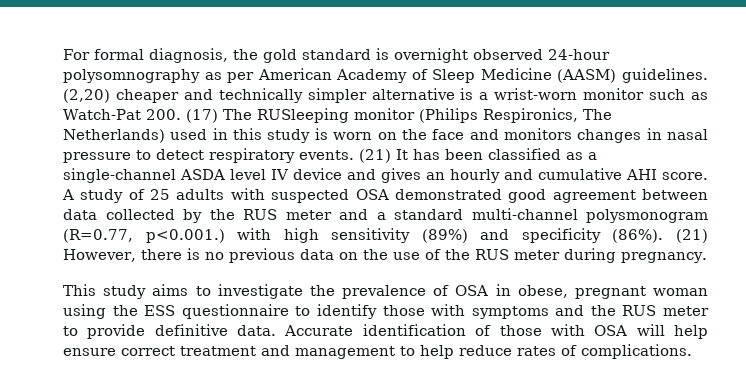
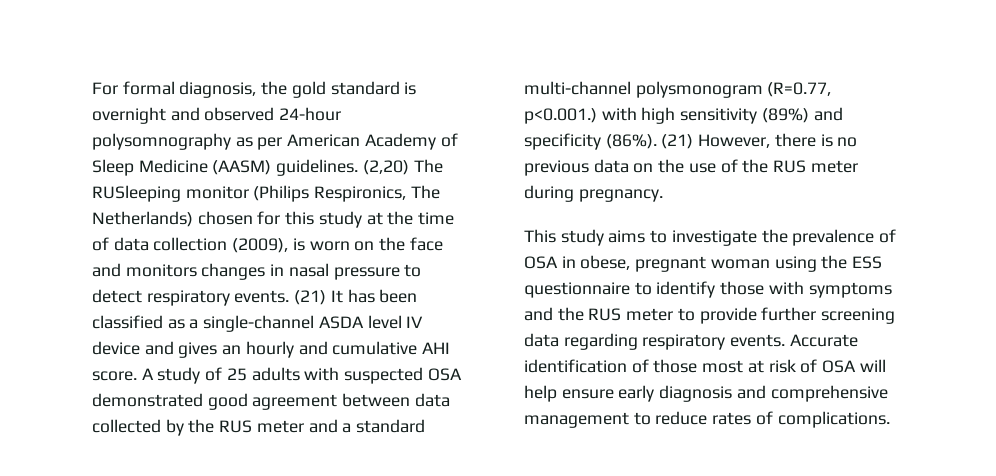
(468, 55) none -> [170,107,200,121] and
[115,88,708,103] [63,109,218,123] cheaper and technically simpler alternative is a wrist-worn monitor such as Watch-Pat 200. (17) -> (409, 167) none
[170,128,311,143] used in this study -> [197,211,455,228] [92,237,289,253] chosen for this study at the time of data collection (2009),
[154,324,709,339] [63,345,290,356] definitive data. Accurate identification of those with OSA will help ensure correct treatment and -> [761,307,896,324] [524,333,858,350] [524,359,886,373] [524,385,888,402] further screening data regarding respiratory events. Accurate identification of those most at risk of OSA will help ensure early diagnosis and comprehensive
[420,345,454,359] help -> (651, 418) none

